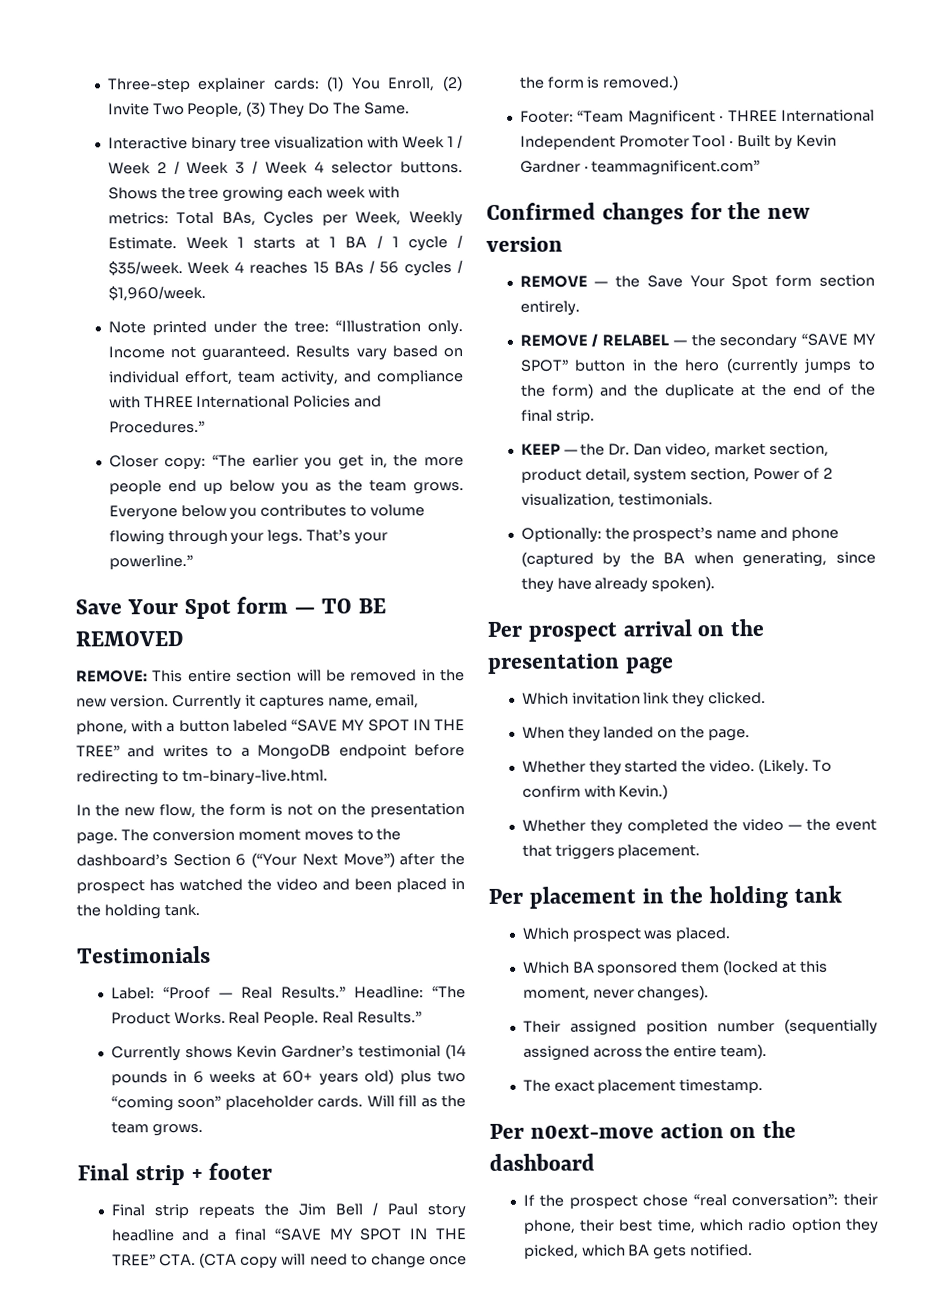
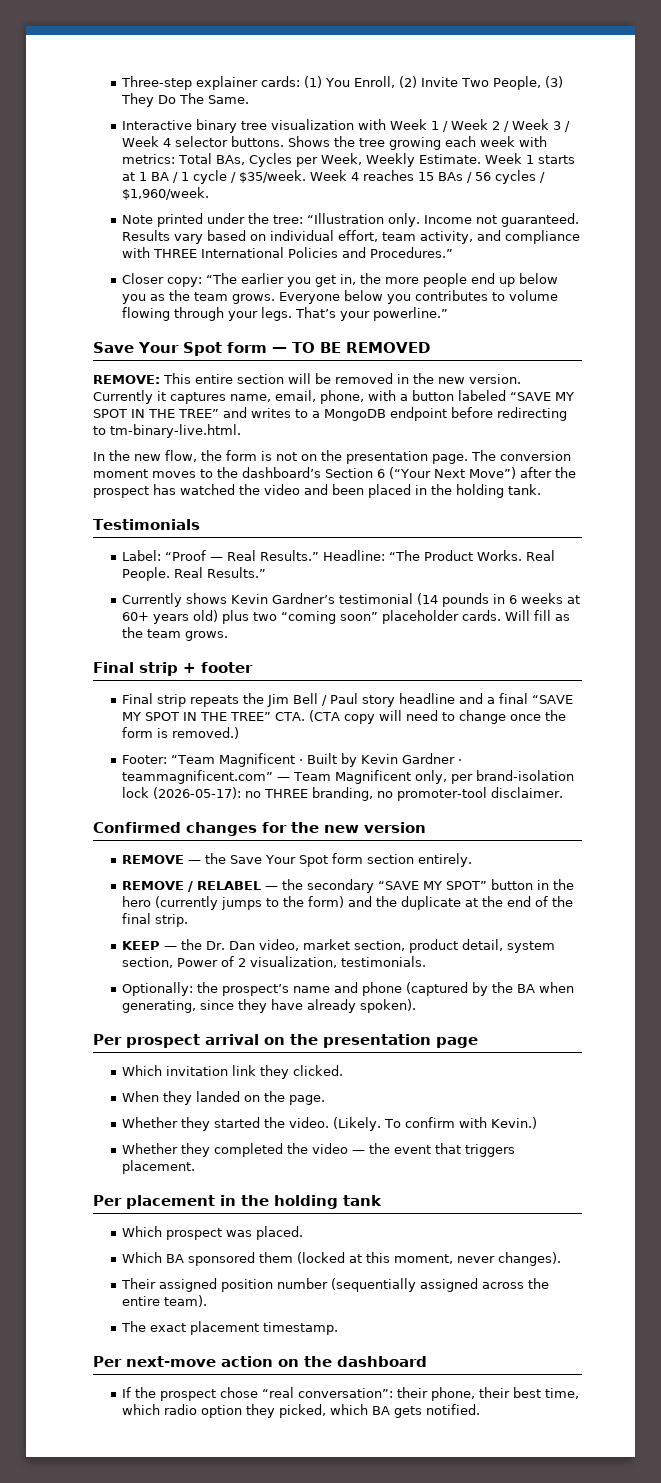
[727,109,875,122] [519,135,735,150] THREE International Independent Promoter Tool · -> (304, 761) none
(761, 168) none -> [277,770,575,784] [122,787,564,801] — Team Magnificent only, per brand-isolation lock (2026-05-17): no THREE branding, no promoter-tool disclaimer.
[529,1124,654,1139] n0ext-move -> [126,1356,216,1367] next-move

